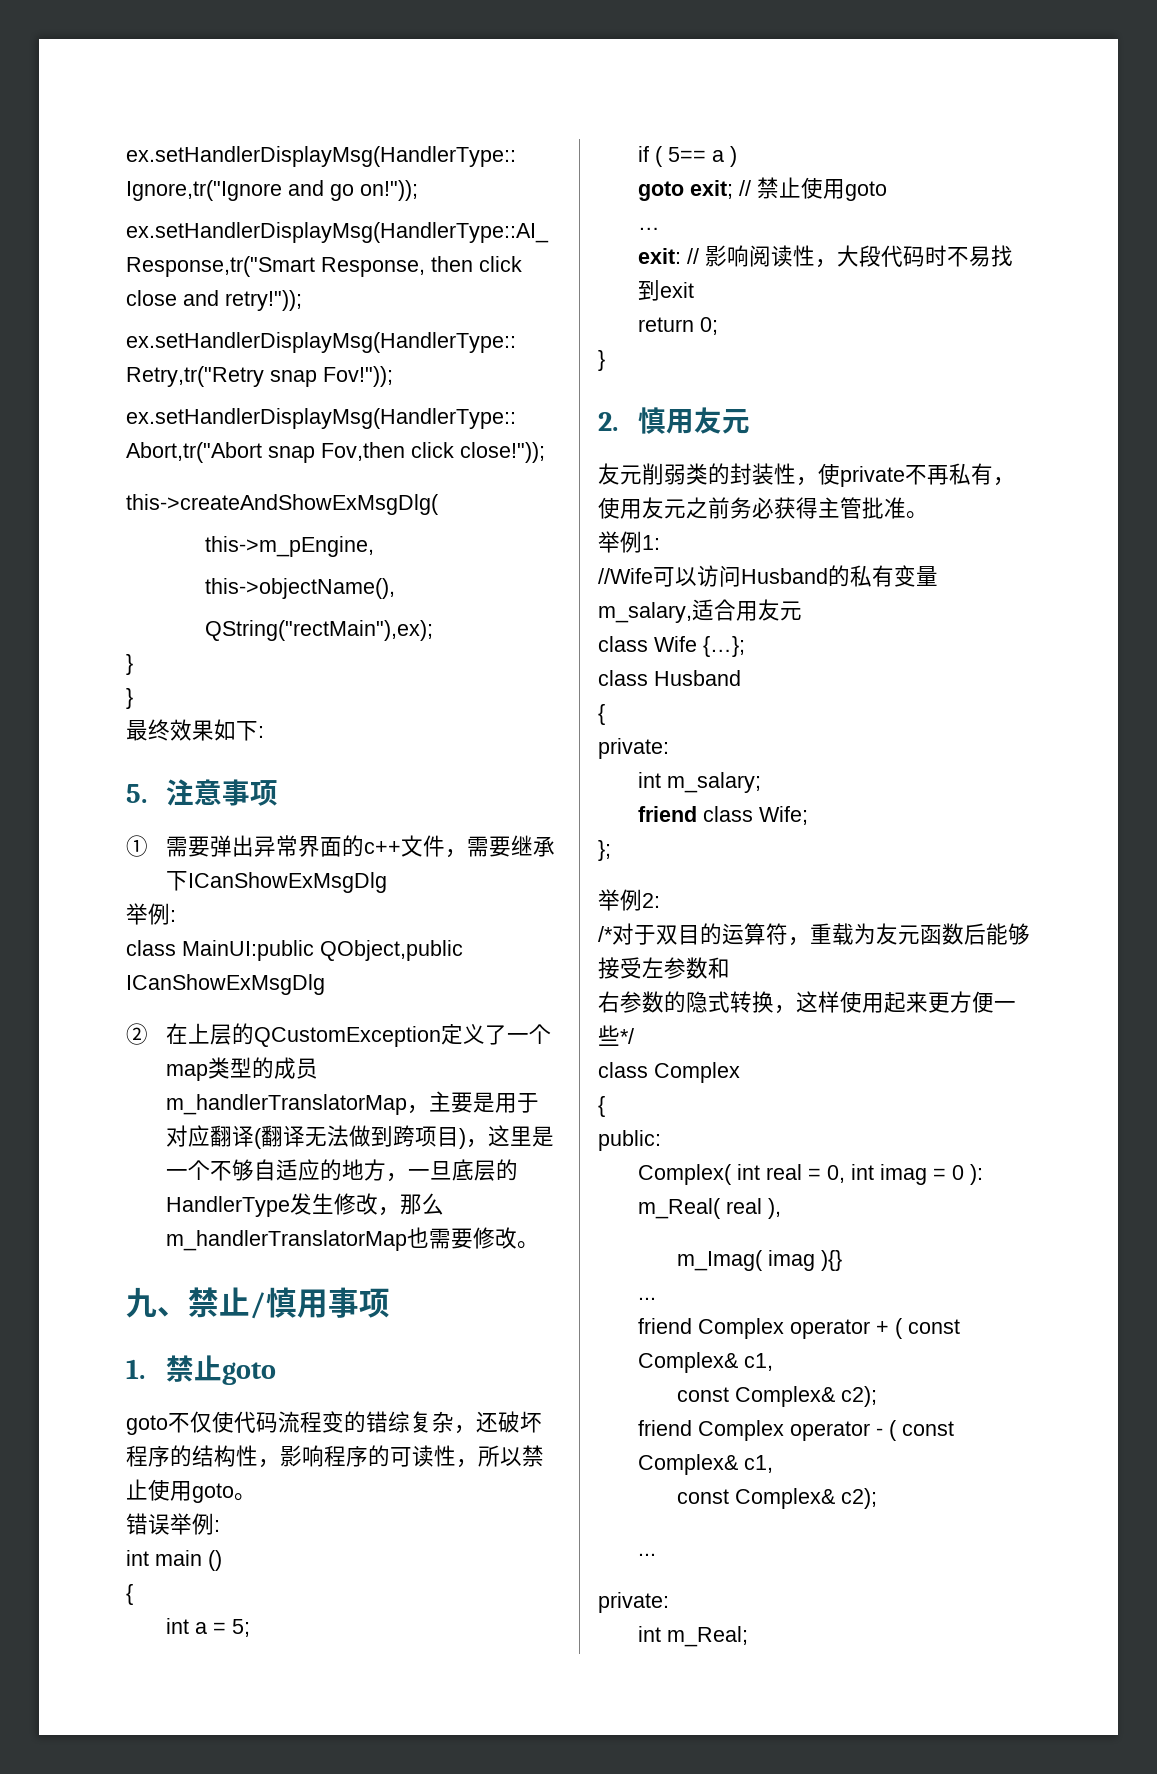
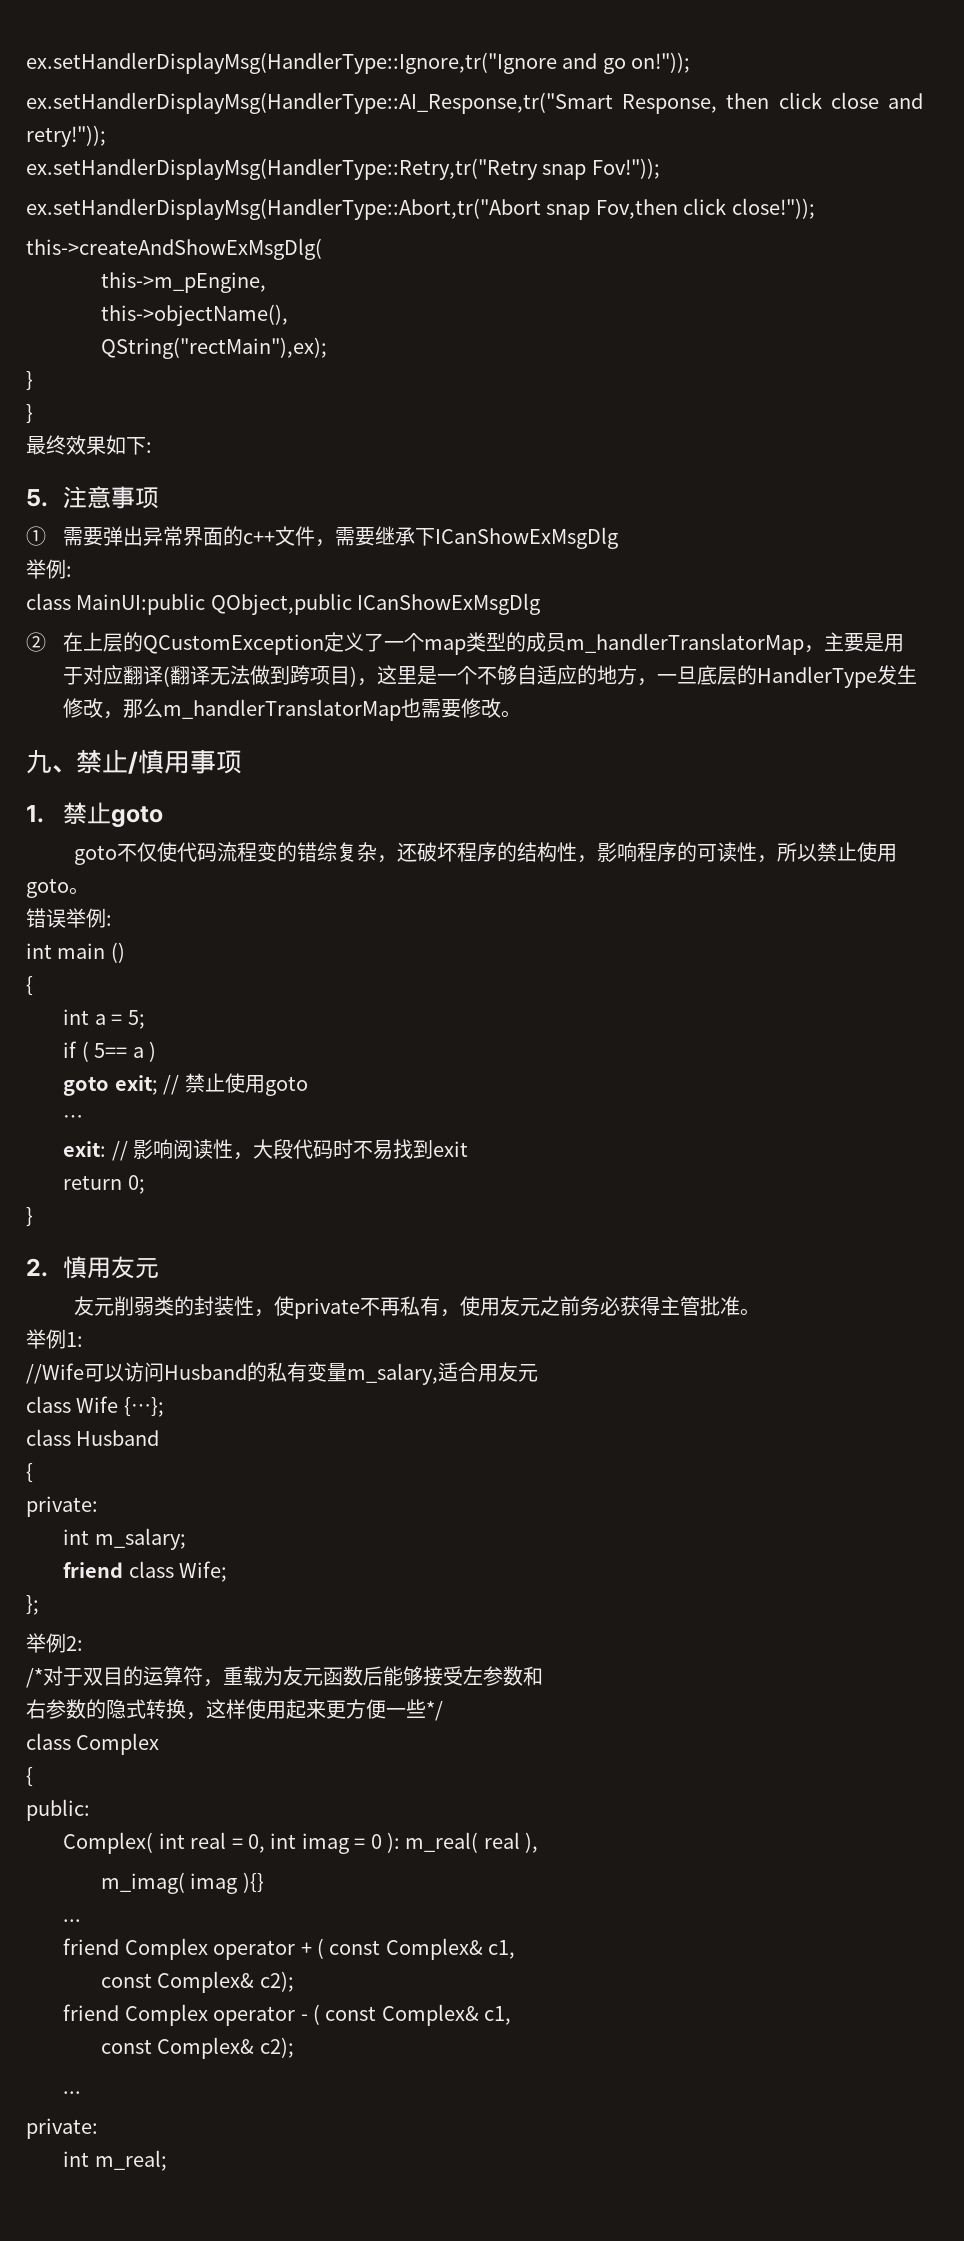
[637,1198,721,1219] m_Real( -> [405,1832,479,1853] m_real(
[677,1250,764,1271] m_Imag( -> [100,1872,185,1894] m_imag(
[666,1626,748,1647] m_Real; -> [94,2150,167,2171] m_real;

